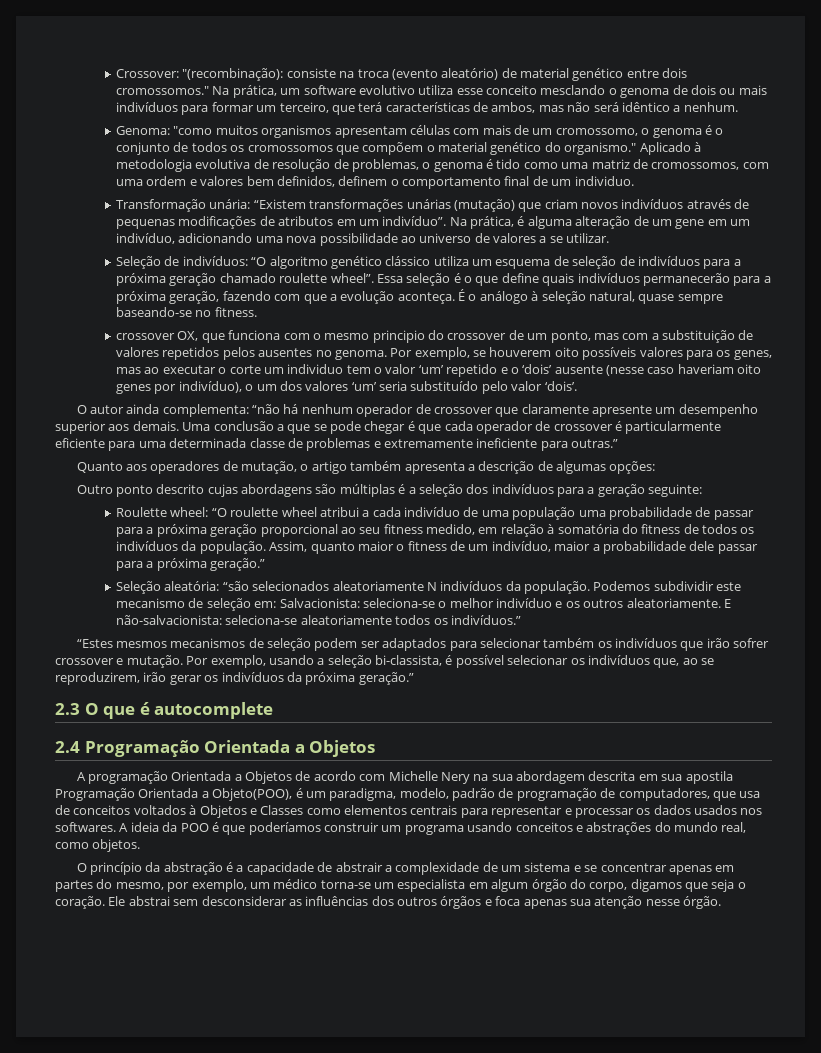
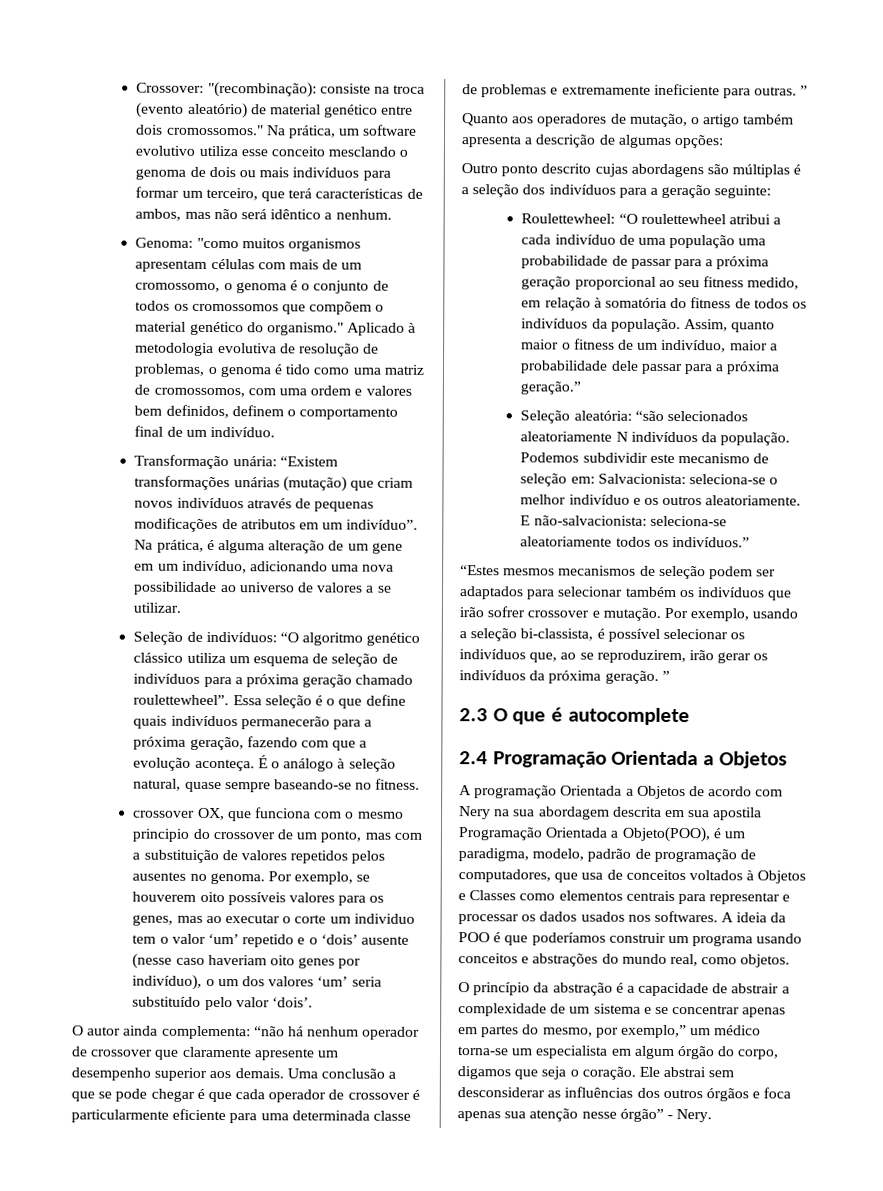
[574,176,634,186] individuo. -> [210,426,276,438] indivíduo.
[279,273,374,283] roulette wheel”. -> [133,694,230,706] roulettewheel”.
[571,439,619,448] outras.” -> [754,85,809,96] outras. ”
[116,507,317,517] Roulette wheel: “O roulette wheel -> [521,213,726,225] Roulettewheel: “O roulettewheel
[358,672,414,685] geração.” -> [604,670,670,684] geração. ”
[388,771,438,781] Michelle -> (784, 793) none
[191,879,247,892] exemplo, -> [620,1024,687,1039] exemplo,”
[683,896,721,909] órgão. -> [619,1108,713,1123] órgão” - Nery.

